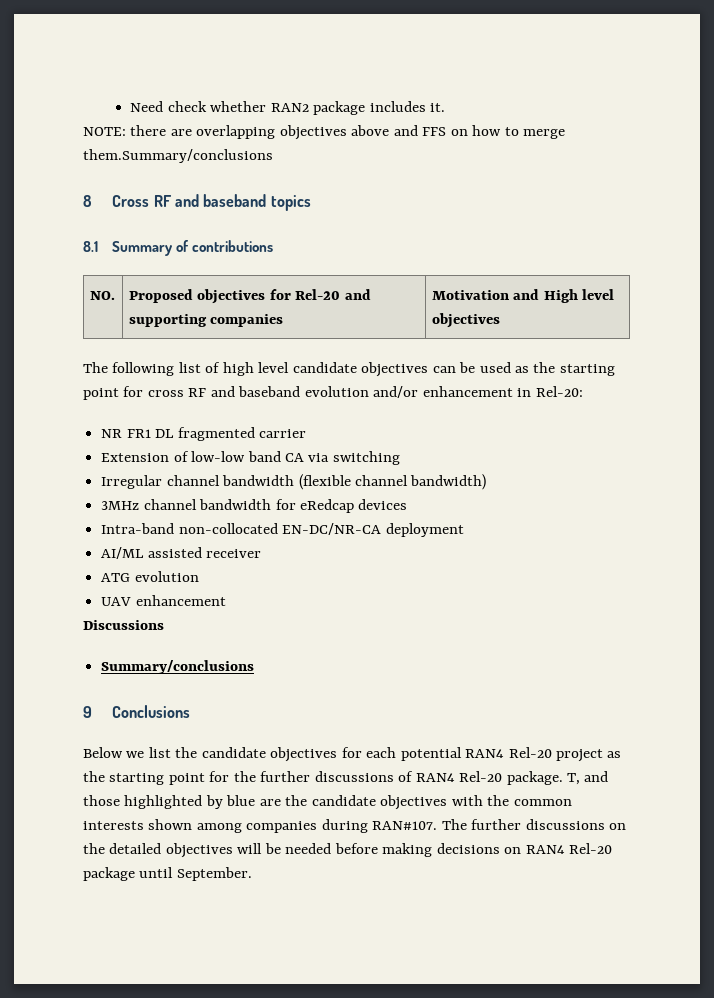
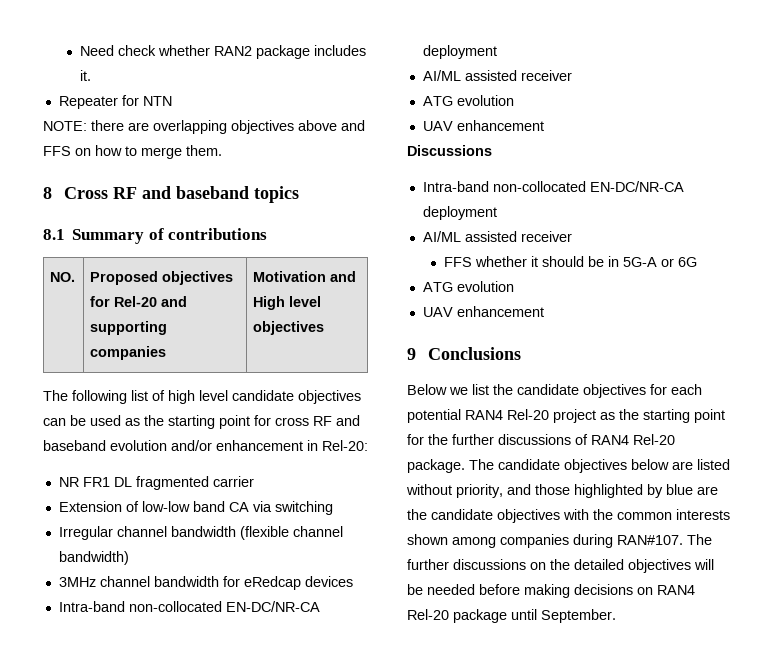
(446, 107) none -> [58,95,172,109] // Repeater for NTN
[83,149,273,163] them.Summary/conclusions -> [186,145,222,156] them.
[101,660,255,674] Summary/conclusions -> [422,181,684,192] [422,206,497,220] [422,231,572,242] [443,256,697,267] [422,281,514,292] [422,306,544,317] Intra-band non-collocated EN-DC/NR-CA deployment // AI/ML assisted receiver // FFS whether it should be in 5G-A or 6G // ATG evolution // UAV enhancement
[567,773,581,785] T, -> [469,459,730,473] [406,484,503,498] The candidate objectives below are listed without priority,

